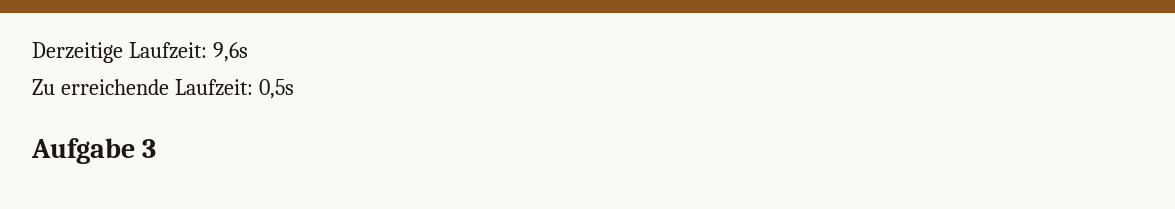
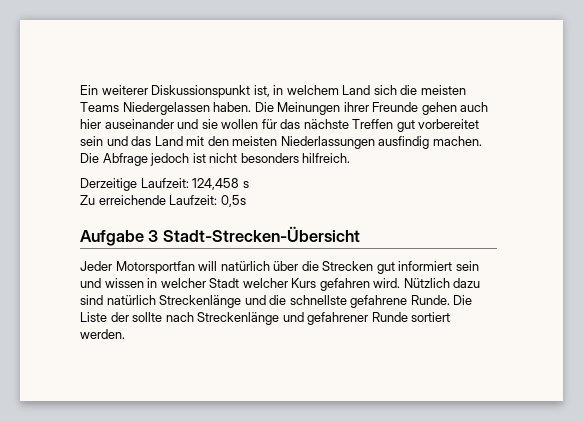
[32,42,248,63] Derzeitige Laufzeit: 9,6s -> [80,85,466,98] [80,102,489,115] [80,119,480,132] [80,136,482,149] [80,153,351,166] [80,178,249,191] Ein weiterer Diskussionspunkt ist, in welchem Land sich die meisten Teams Niedergelassen haben. Die Meinungen ihrer Freunde gehen auch hier auseinander und sie wollen für das nächste Treffen gut vorbereitet sein und das Land mit den meisten Niederlassungen ausfindig machen. Die Abfrage jedoch ist nicht besonders hilfreich. // Derzeitige Laufzeit: 124,458 s
(157, 148) none -> [162,226,360,242] [80,261,479,274] [80,278,481,291] [80,295,473,308] [80,312,451,325] [80,329,125,339] Stadt-Strecken-Übersicht // Jeder Motorsportfan will natürlich über die Strecken gut informiert sein und wissen in welcher Stadt welcher Kurs gefahren wird. Nützlich dazu sind natürlich Streckenlänge und die schnellste gefahrene Runde. Die Liste der sollte nach Streckenlänge und gefahrener Runde sortiert werden.

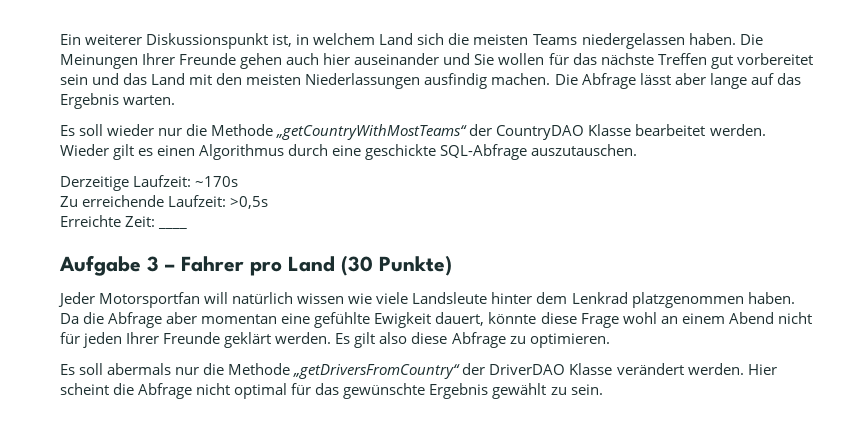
[122,102,210,115] Niedergelassen -> [581,33,685,49] niedergelassen
[343,102,369,112] ihrer -> [142,53,176,65] Ihrer
[201,119,218,129] sie -> [474,54,495,65] Sie
[150,153,351,166] jedoch ist nicht besonders hilfreich. -> [639,73,801,89] [60,93,176,109] [60,124,766,140] [60,144,638,160] lässt aber lange auf das Ergebnis warten. // Es soll wieder nur die Methode „getCountryWithMostTeams“ der CountryDAO Klasse bearbeitet werden. Wieder gilt es einen Algorithmus durch eine geschickte SQL-Abfrage auszutauschen.
[192,178,249,190] 124,458 s -> [195,176,239,187] ~170s
[220,195,246,207] [80,226,360,246] [80,261,479,274] [80,278,481,291] [80,295,473,308] [80,312,451,325] [80,329,125,339] 0,5s // Aufgabe 3 Stadt-Strecken-Übersicht // Jeder Motorsportfan will natürlich über die Strecken gut informiert sein und wissen in welcher Stadt welcher Kurs gefahren wird. Nützlich dazu sind natürlich Streckenlänge und die schnellste gefahrene Runde. Die Liste der sollte nach Streckenlänge und gefahrener Runde sortiert werden. -> [230,196,269,209] [60,215,156,227] [158,227,188,229] [59,255,452,276] [58,292,795,308] [60,312,812,328] [60,332,610,348] [60,363,777,379] [60,383,603,399] >0,5s // Erreichte Zeit: ____ // Aufgabe 3 – Fahrer pro Land (30 Punkte) // Jeder Motorsportfan will natürlich wissen wie viele Landsleute hinter dem Lenkrad platzgenommen haben. Da die Abfrage aber momentan eine gefühlte Ewigkeit dauert, könnte diese Frage wohl an einem Abend nicht für jeden Ihrer Freunde geklärt werden. Es gilt also diese Abfrage zu optimieren. // Es soll abermals nur die Methode „getDriversFromCountry“ der DriverDAO Klasse verändert werden. Hier scheint die Abfrage nicht optimal für das gewünschte Ergebnis gewählt zu sein.

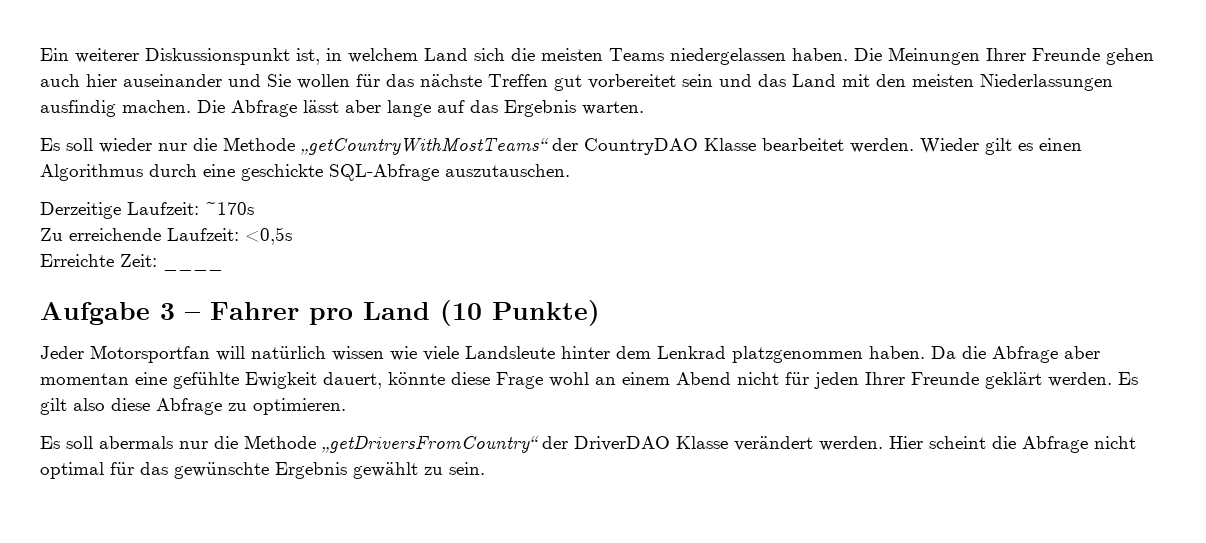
[230,196,269,209] >0,5s -> [245,227,292,245] <0,5s
[341,255,373,276] (30 -> [440,300,482,326] (10

